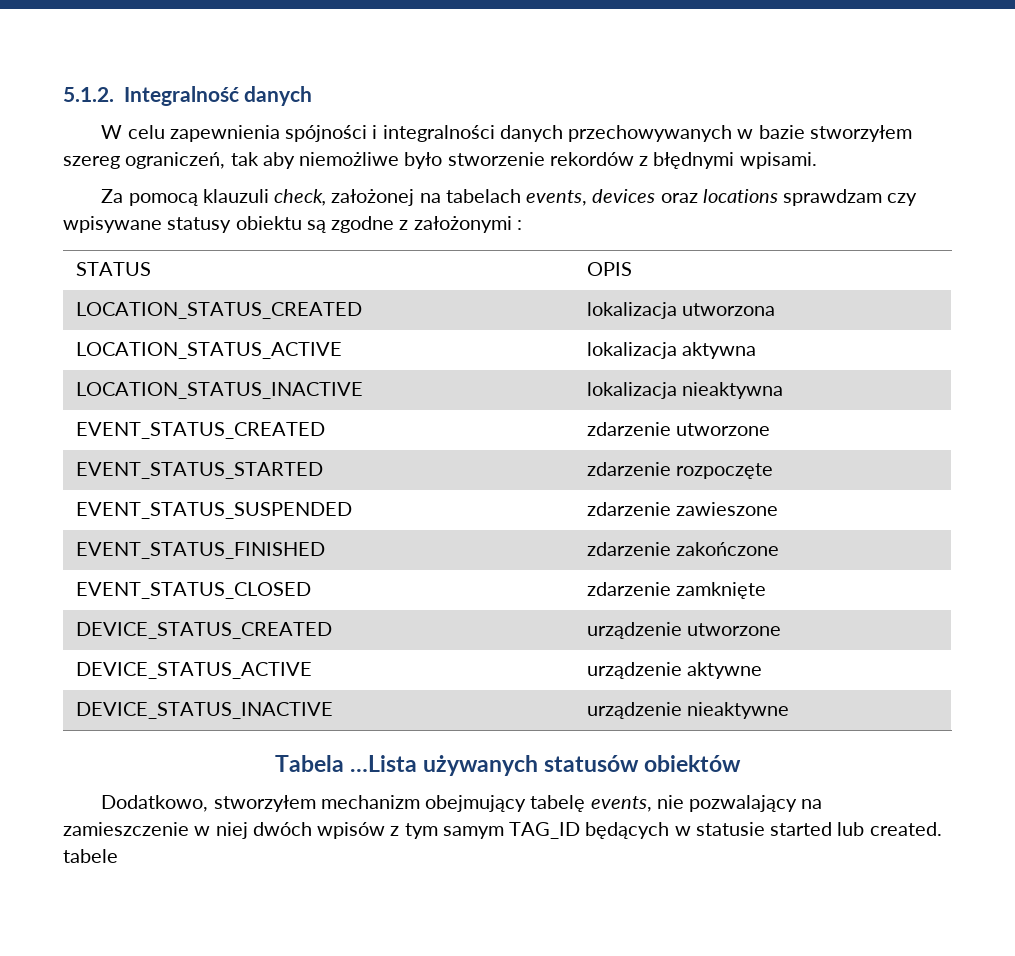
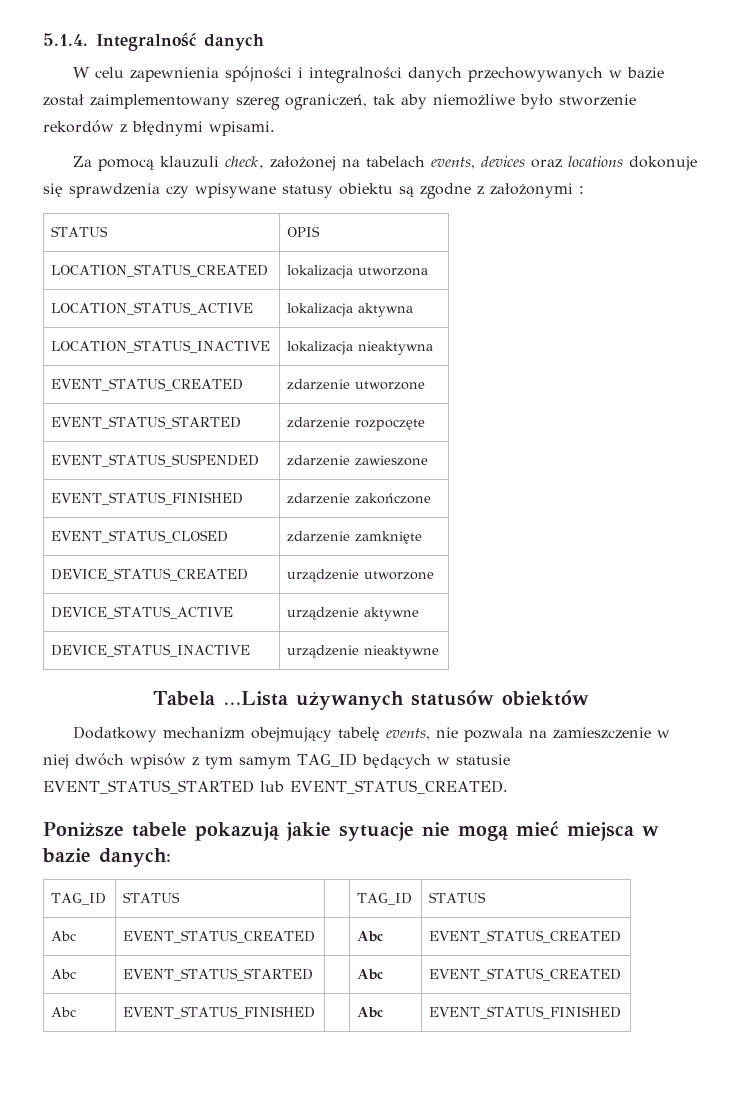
[63,87,114,102] 5.1.2. -> [43,33,88,46] 5.1.4.
[809,125,912,142] stworzyłem -> [43,94,230,109] został zaimplementowany
[783,189,883,206] sprawdzam -> [628,156,697,171] [43,183,160,198] dokonuje się sprawdzenia
[101,795,316,812] Dodatkowo, stworzyłem -> [72,726,157,742] Dodatkowy
[689,795,798,812] pozwalający -> [463,727,523,742] pozwala
[770,822,942,836] [63,849,118,863] started lub created. tabele -> [43,780,508,794] [43,821,659,841] [42,848,171,867] [51,893,107,905] [123,892,181,903] [357,893,413,905] [429,892,487,903] [51,931,77,941] [123,930,316,943] [357,931,384,942] [429,930,622,943] [51,969,77,979] [123,968,314,981] [357,969,384,980] [429,968,622,981] [51,1007,77,1017] [123,1006,316,1019] [357,1007,384,1018] [429,1006,622,1019] EVENT_STATUS_STARTED lub EVENT_STATUS_CREATED. // Poniższe tabele pokazują jakie sytuacje nie mogą mieć miejsca w bazie danych: // TAG_ID | STATUS | | TAG_ID | STATUS // Abc | EVENT_STATUS_CREATED | | Abc | EVENT_STATUS_CREATED // Abc | EVENT_STATUS_STARTED | | Abc | EVENT_STATUS_CREATED // Abc | EVENT_STATUS_FINISHED | | Abc | EVENT_STATUS_FINISHED

